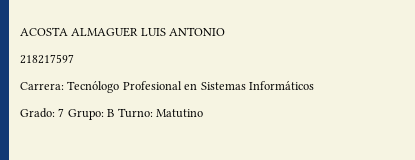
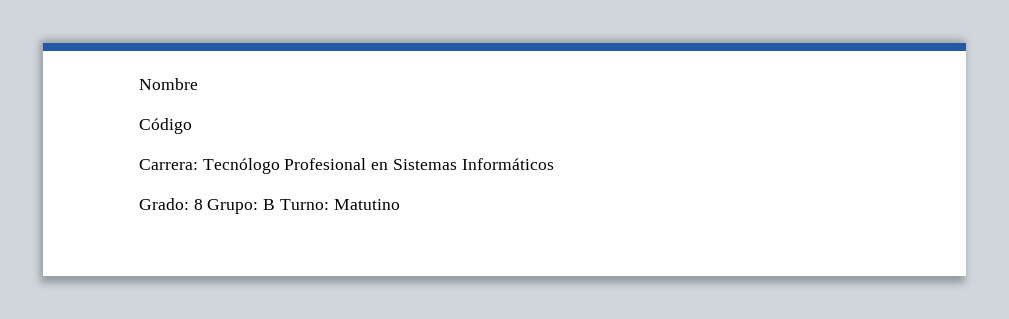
[20,27,226,37] [20,54,74,64] ACOSTA ALMAGUER LUIS ANTONIO // 218217597 -> [139,78,198,90] [139,118,192,134] Nombre // Código
[58,108,65,117] 7 -> [193,199,203,210] 8

